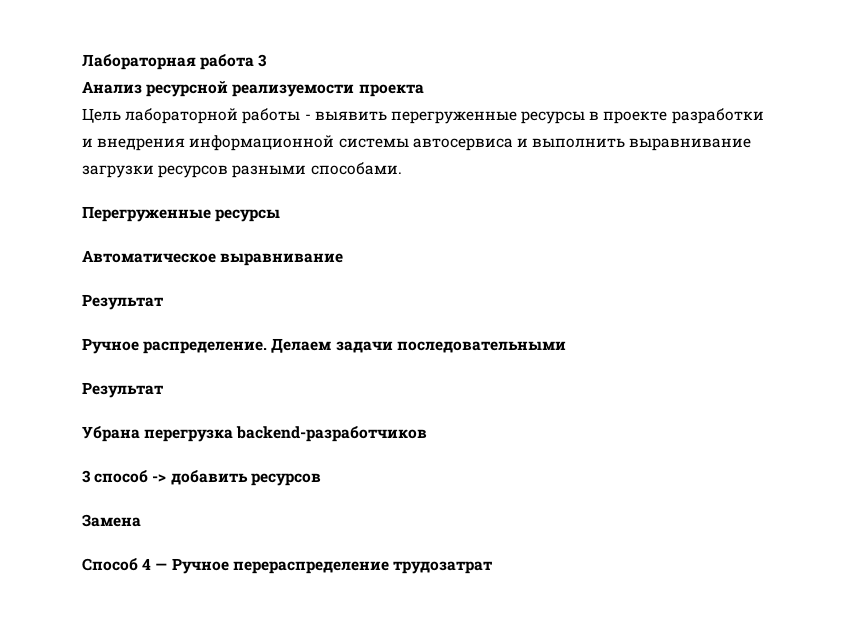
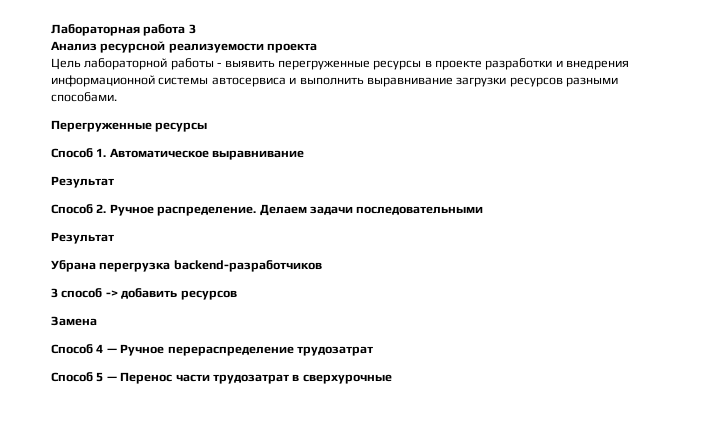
(281, 215) none -> [51,148,107,158] Способ 1.
(163, 302) none -> [51,204,107,214] Способ 2.
(492, 567) none -> [51,372,392,384] // Способ 5 — Перенос части трудозатрат в сверхурочные

